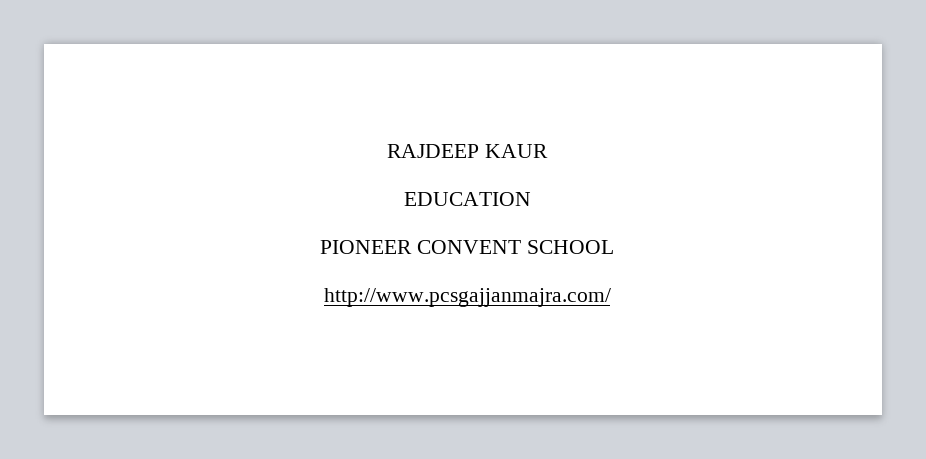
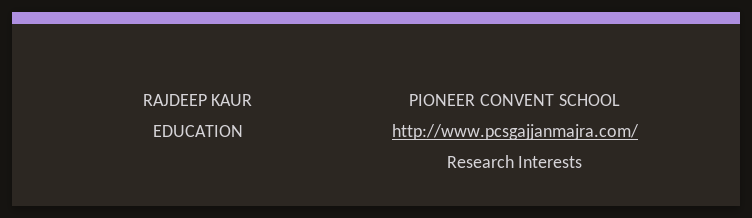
(611, 297) none -> [446,155,583,168] // Research Interests

